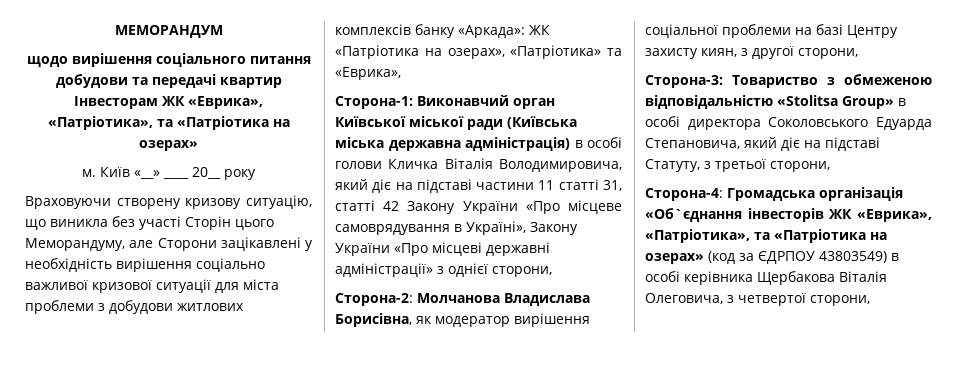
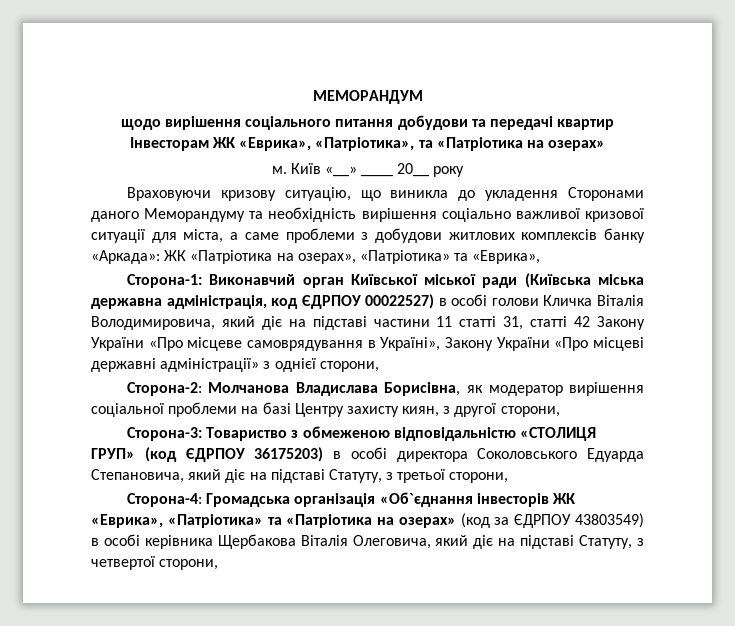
[116,198,181,209] створену -> (211, 194) none
[112,216,274,230] [25,237,313,251] без участі Сторін цього Меморандуму, але Сторони зацікавлені у -> [458,187,644,201] [91,208,264,222] до укладення Сторонами даного Меморандуму та
[243,279,279,290] міста -> [183,229,279,243] міста, а саме
[465,137,570,151] адміністрація) -> [166,294,435,309] адміністрація, код ЄДРПОУ 00022527)
[777,95,894,109] «Stolitsa Group» -> [519,427,596,441] [91,447,324,462] «СТОЛИЦЯ ГРУП» (код ЄДРПОУ 36175203)
[645,229,750,243] «Патріотика», -> [167,514,263,528] «Патріотика»
(723, 298) none -> [435,535,633,549] який діє на підставі Статуту,

